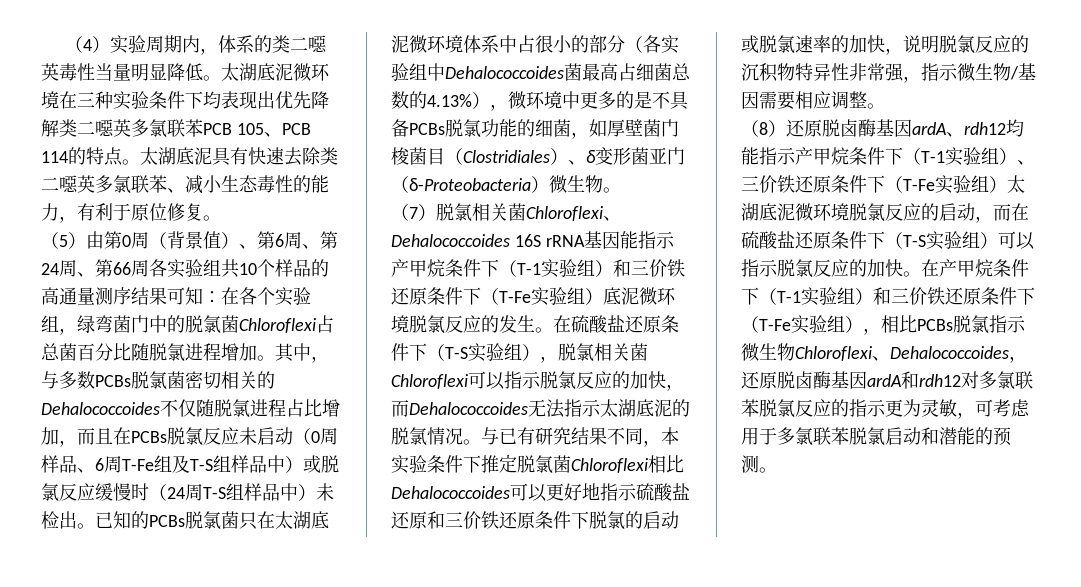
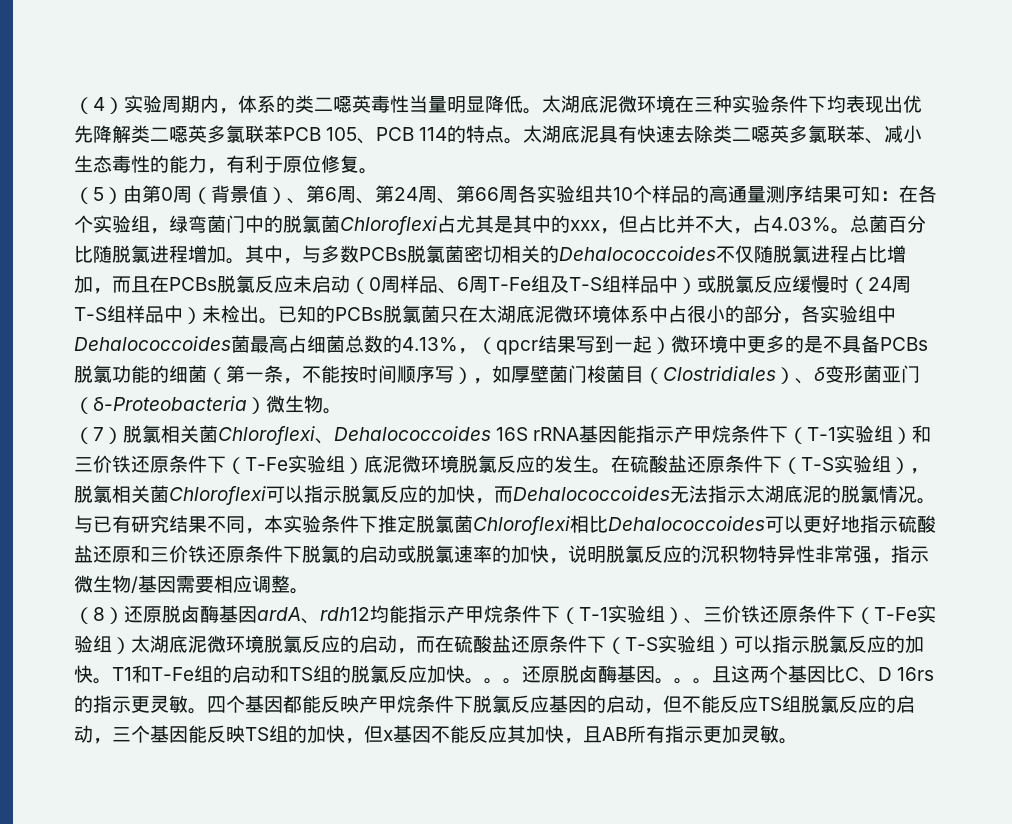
(334, 324) none -> [456,215,850,234] 尤其是其中的xxx，但占比并不大，占4.03%。
[625,36,643,53] （ -> [782,318,801,324] ，
[472,92,508,111] ）， -> [458,335,671,355] ，（qpcr结果写到一起）
(571, 128) none -> [207,365,473,384] （第一条，不能按时间顺序写）
[921,259,1029,277] [741,287,1035,306] [741,315,1026,335] [741,343,1027,363] [741,371,1033,389] [741,399,1030,419] [741,427,1011,446] [741,455,759,473] 在产甲烷条件下（T-1实验组）和三价铁还原条件下（T-Fe实验组），相比PCBs脱氯指示微生物Chloroflexi、Dehalococcoides，还原脱卤酶基因ardA和rdh12对多氯联苯脱氯反应的指示更为灵敏，可考虑用于多氯联苯脱氯启动和潜能的预测 -> [112,665,935,684] [74,695,915,714] [74,725,779,744] T1和T-Fe组的启动和TS组的脱氯反应加快。。。还原脱卤酶基因。。。且这两个基因比C、D 16rs的指示更灵敏。四个基因都能反映产甲烷条件下脱氯反应基因的启动，但不能反应TS组脱氯反应的启动，三个基因能反映TS组的加快，但x基因不能反应其加快，且AB所有指示更加灵敏

